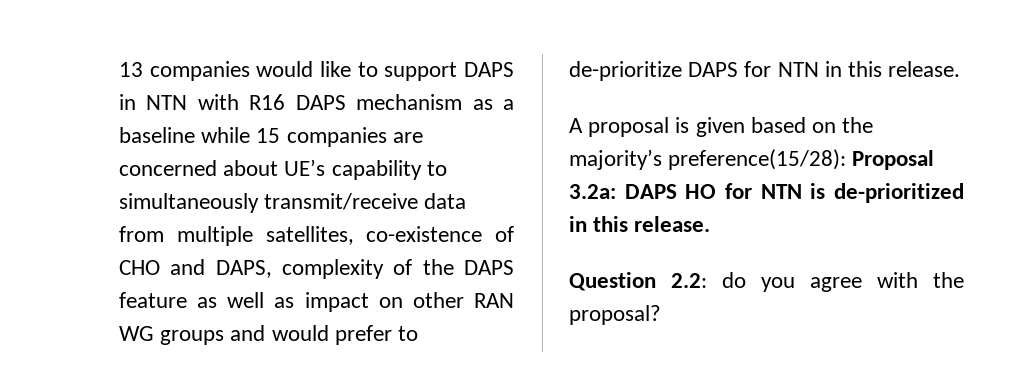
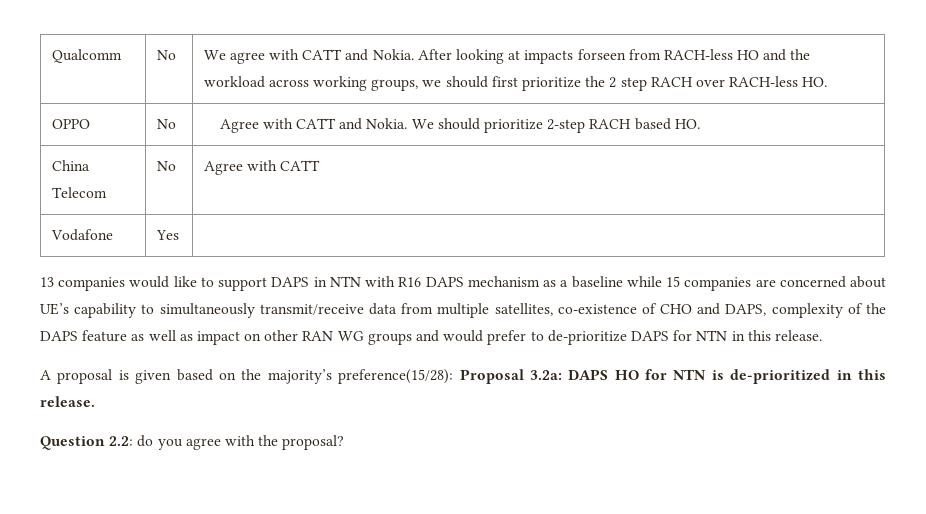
(119, 69) none -> [51,49,122,63] [156,50,176,60] [203,49,811,64] [203,76,828,91] [51,119,90,129] [156,119,176,129] [219,118,700,133] [51,160,90,171] [51,187,107,198] [156,161,176,171] [203,160,321,175] [50,229,113,241] [155,230,179,240] Qualcomm | No | We agree with CATT and Nokia. After looking at impacts forseen from RACH-less HO and the workload across working groups, we should first prioritize the 2 step RACH over RACH-less HO. // OPPO | No | Agree with CATT and Nokia. We should prioritize 2-step RACH based HO. // China Telecom | No | Agree with CATT // Vodafone | Yes | //

